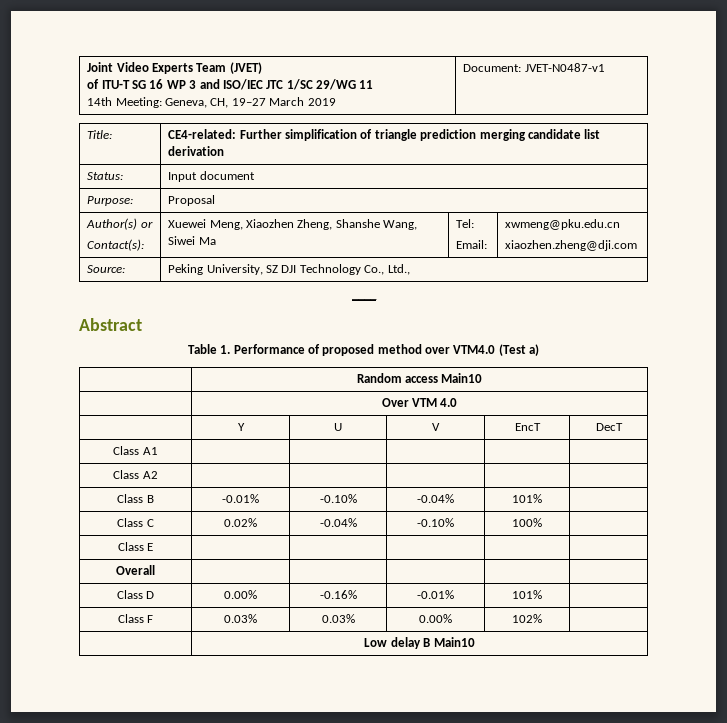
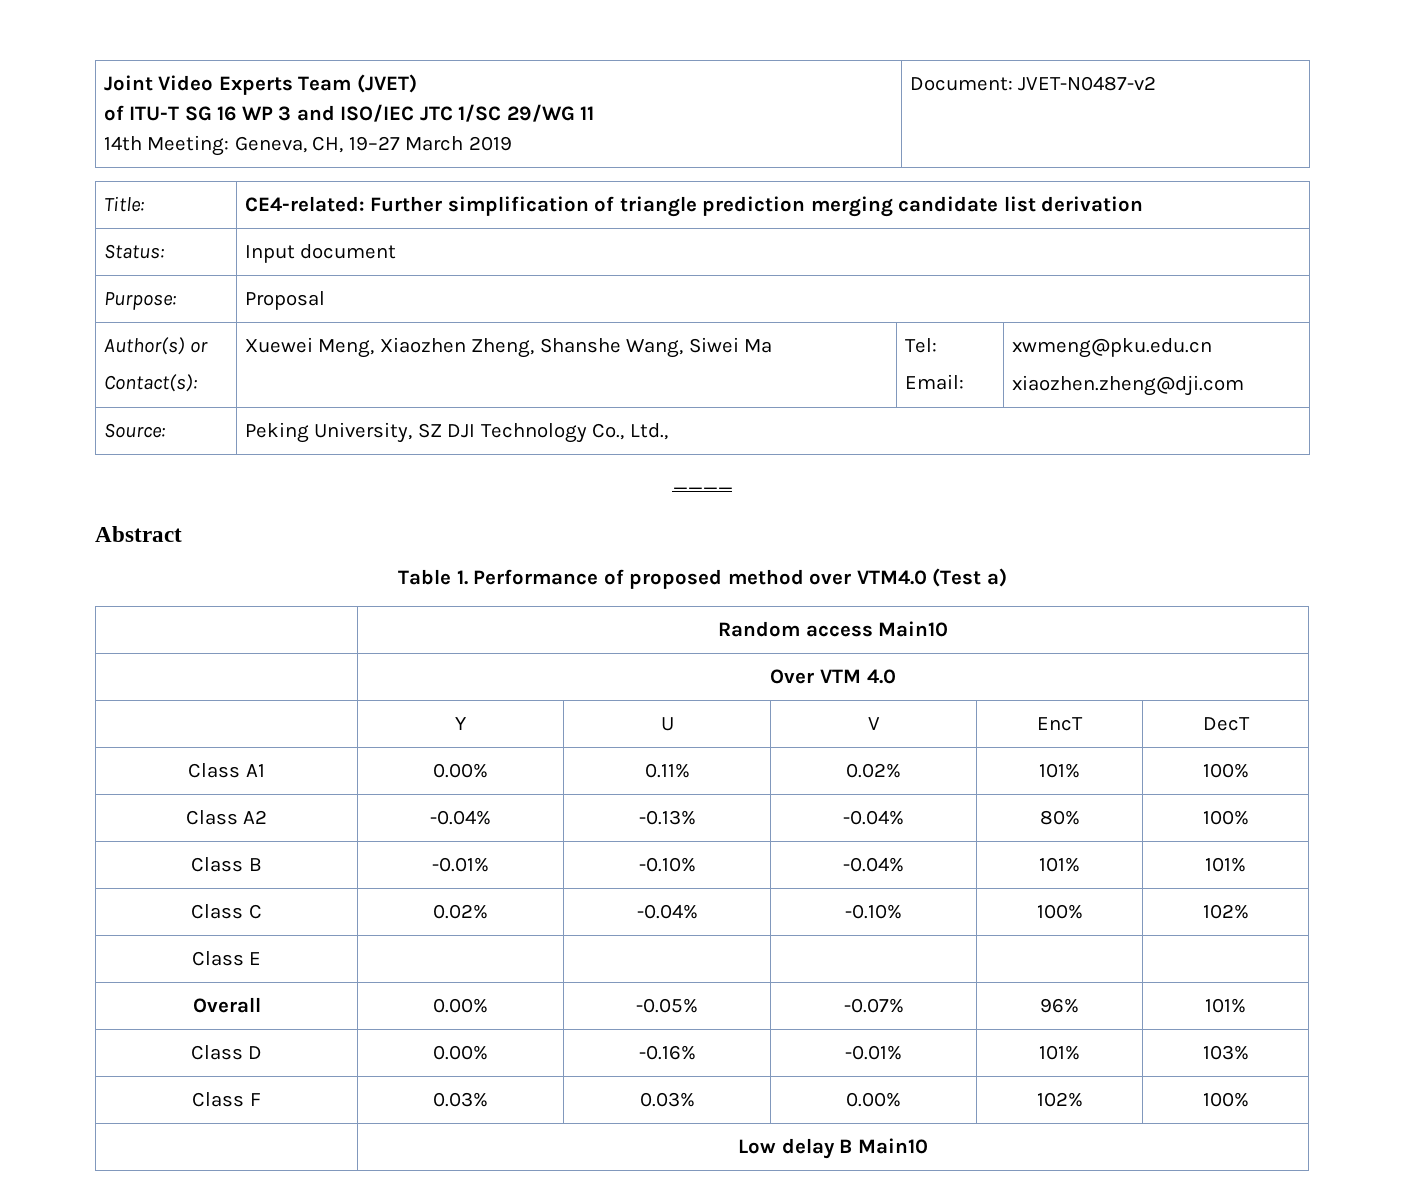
[524,63,605,72] JVET-N0487-v1 -> [1018,76,1157,91] JVET-N0487-v2
[113,470,158,479] | | | | // Class A2 | | | | | -> [433,763,488,778] [644,763,690,778] [846,763,901,778] [1039,763,1080,778] [1202,763,1249,778] [185,810,268,825] [430,810,491,825] [638,810,696,825] [843,810,904,825] [1039,810,1080,825] [1202,810,1249,825] 0.00% | 0.11% | 0.02% | 101% | 100% // Class A2 | -0.04% | -0.13% | -0.04% | 80% | 100%
(542, 498) none -> [1205,857,1246,872] 101%
(542, 522) none -> [1202,904,1249,919] 102%
(155, 570) | | | | -> [433,998,488,1013] [636,998,698,1013] [843,998,904,1013] [1040,998,1079,1013] [1205,998,1246,1013] 0.00% | -0.05% | -0.07% | 96% | 101%
(542, 594) none -> [1202,1045,1249,1060] 103%
(542, 618) none -> [1202,1092,1249,1107] 100%

